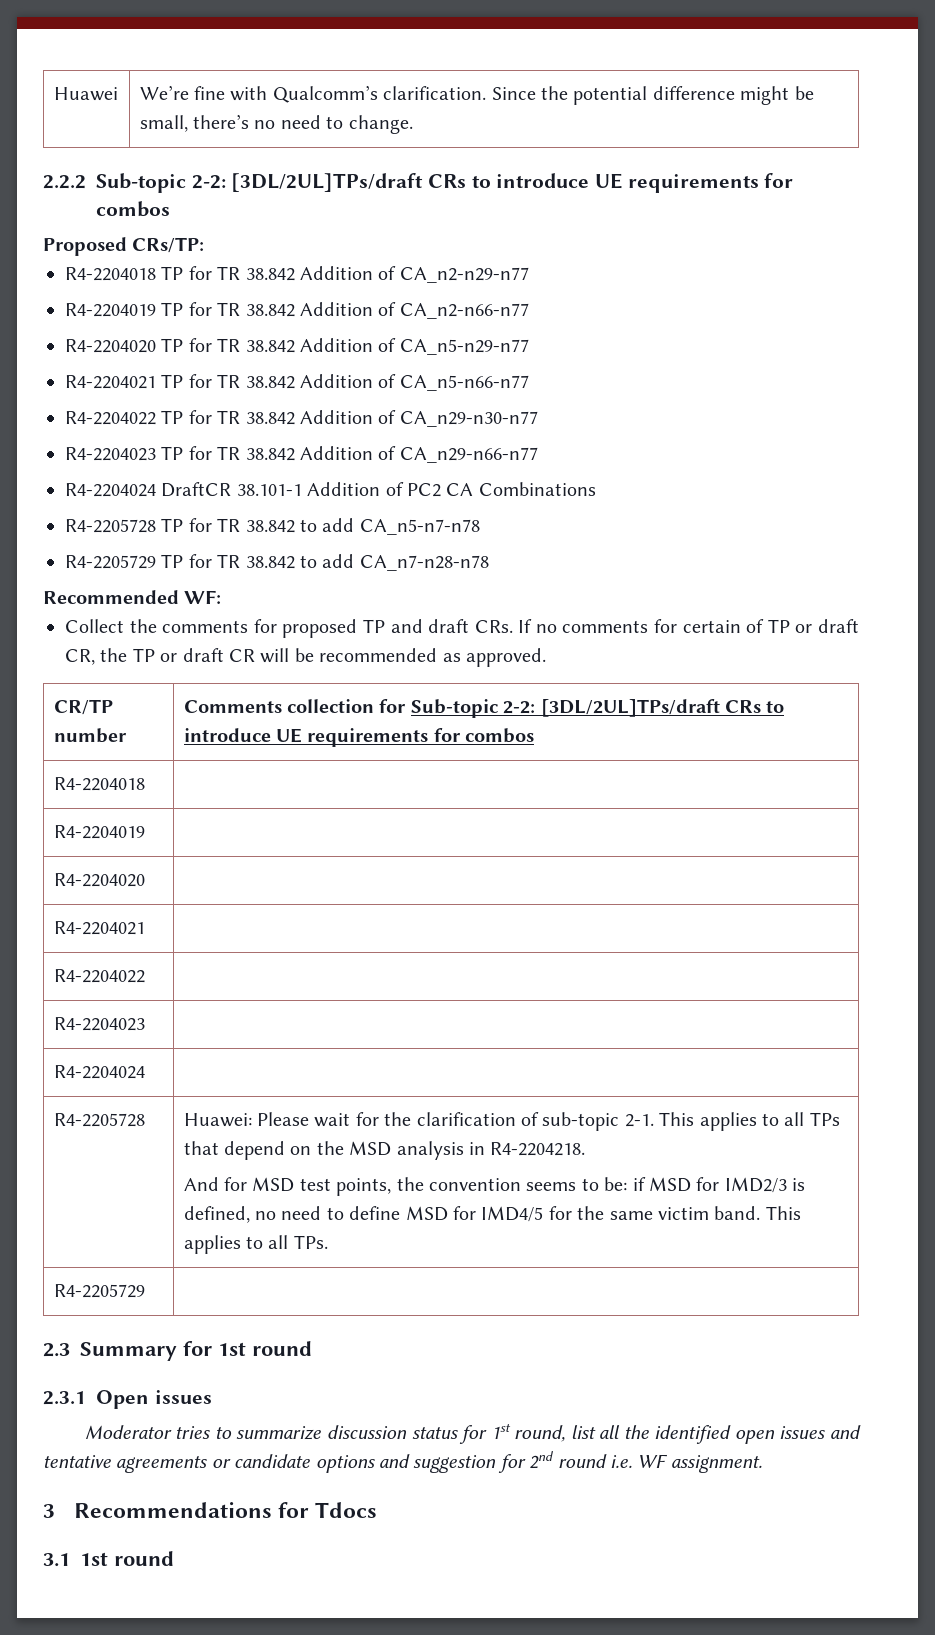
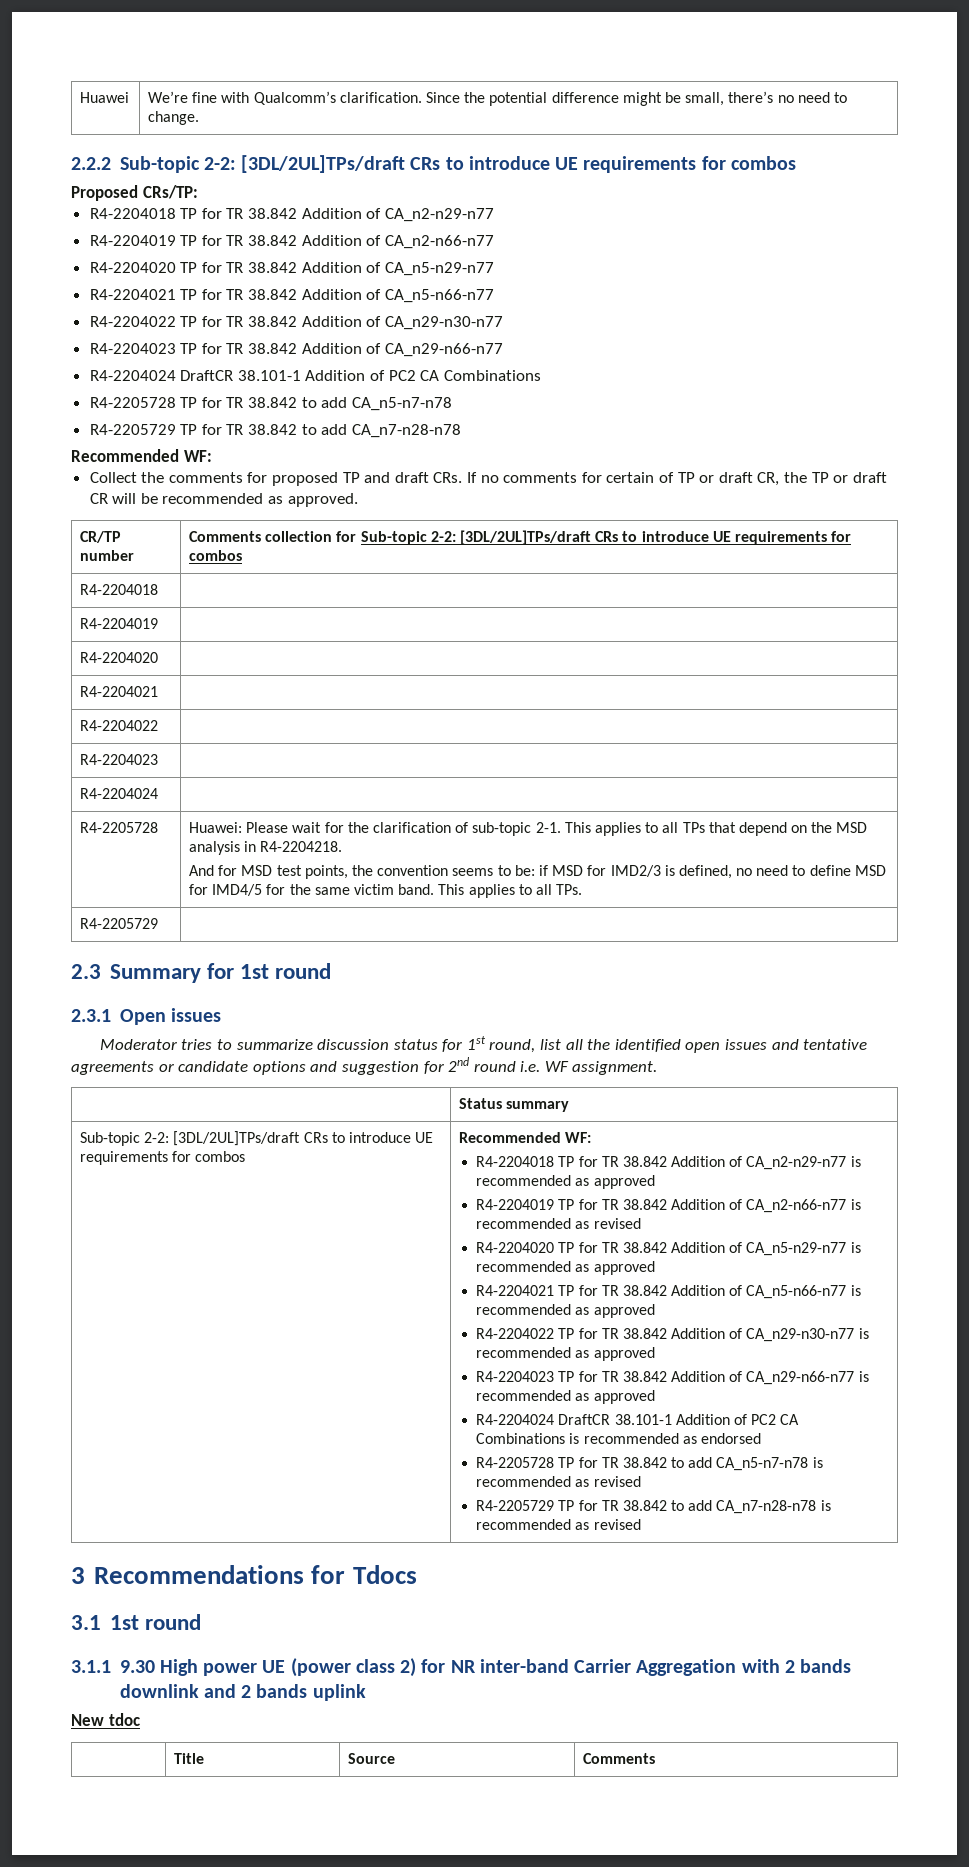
(762, 1464) none -> [459,1098,570,1112] [80,1131,434,1146] [80,1151,246,1165] [459,1132,592,1143] [476,1156,861,1170] [476,1175,655,1189] [476,1199,861,1213] [476,1218,641,1229] [476,1242,861,1256] [476,1261,655,1275] [476,1285,861,1299] [476,1304,655,1318] [476,1328,869,1342] [476,1347,655,1361] [476,1371,869,1385] [476,1390,655,1404] [476,1414,800,1425] [476,1433,761,1444] [476,1457,823,1471] [476,1476,641,1487] [476,1500,831,1514] [476,1519,641,1530] // | Status summary // Sub-topic 2-2: [3DL/2UL]TPs/draft CRs to introduce UE requirements for combos | Recommended WF: // R4-2204018 TP for TR 38.842 Addition of CA_n2-n29-n77 is recommended as approved // R4-2204019 TP for TR 38.842 Addition of CA_n2-n66-n77 is recommended as revised // R4-2204020 TP for TR 38.842 Addition of CA_n5-n29-n77 is recommended as approved // R4-2204021 TP for TR 38.842 Addition of CA_n5-n66-n77 is recommended as approved // R4-2204022 TP for TR 38.842 Addition of CA_n29-n30-n77 is recommended as approved // R4-2204023 TP for TR 38.842 Addition of CA_n29-n66-n77 is recommended as approved // R4-2204024 DraftCR 38.101-1 Addition of PC2 CA Combinations is recommended as endorsed // R4-2205728 TP for TR 38.842 to add CA_n5-n7-n78 is recommended as revised // R4-2205729 TP for TR 38.842 to add CA_n7-n28-n78 is recommended as revised
(174, 1558) none -> [71,1658,852,1677] [119,1684,366,1701] [71,1713,140,1726] [174,1753,205,1764] [348,1753,396,1764] [583,1753,656,1764] // 3.1.1 9.30 High power UE (power class 2) for NR inter-band Carrier Aggregation with 2 bands downlink and 2 bands uplink // New tdoc // | Title | Source | Comments

